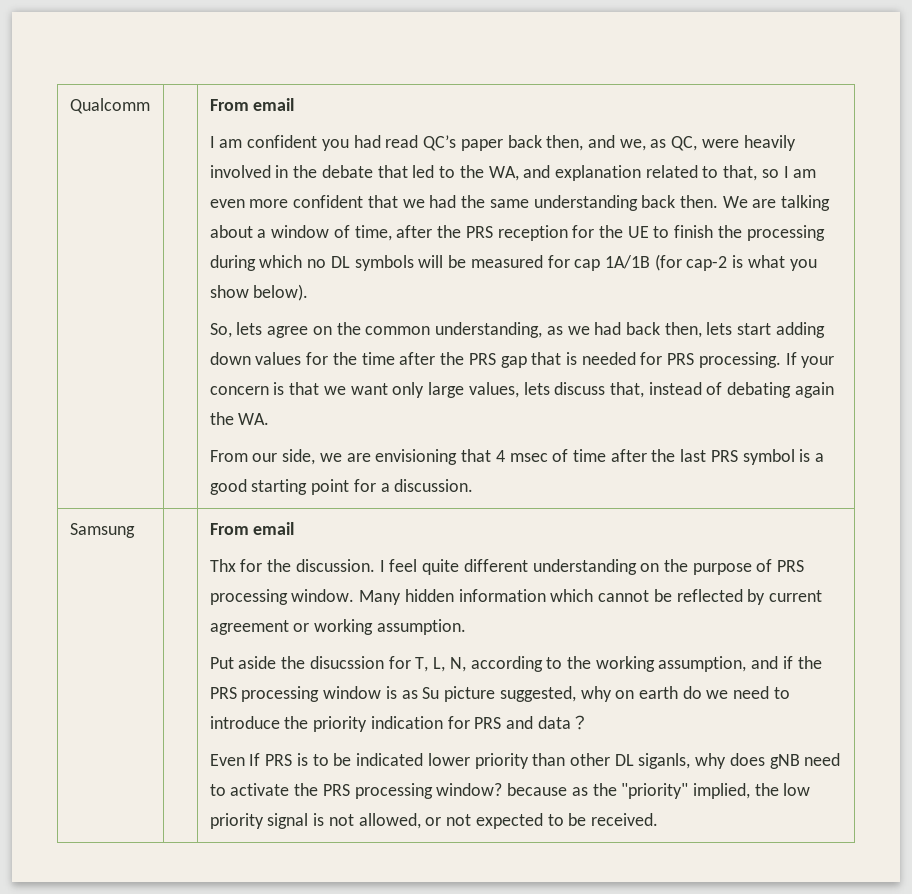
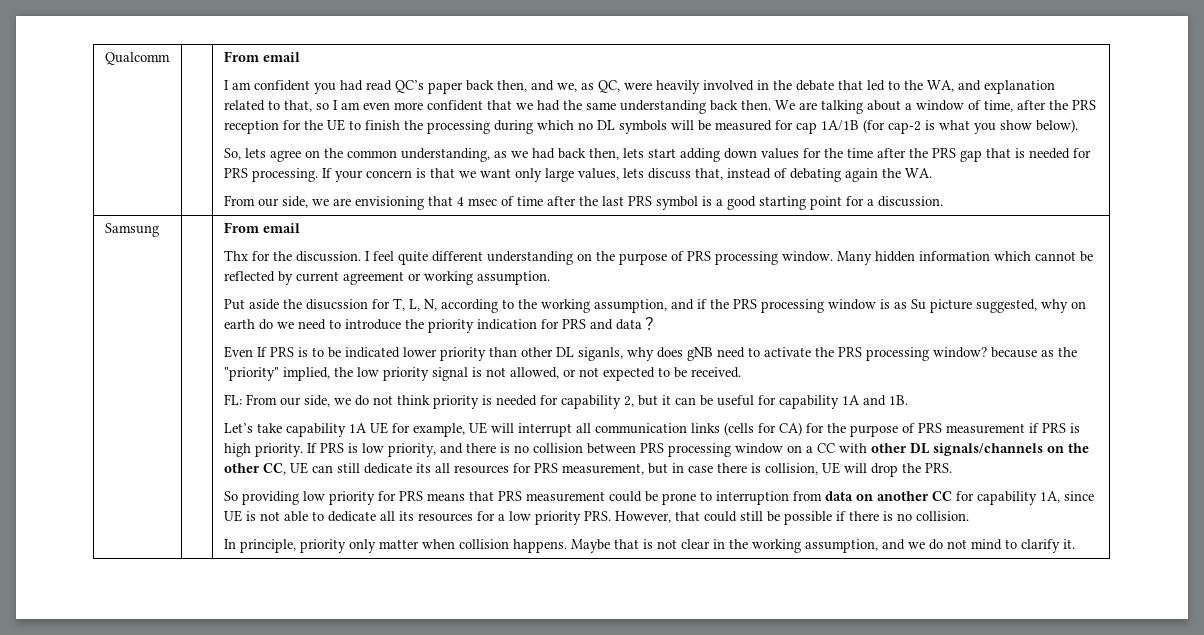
(658, 819) none -> [223,394,908,409] [223,422,1080,437] [223,443,1089,457] [223,462,952,477] [223,491,1094,505] [223,510,969,525] [223,539,1075,553] // FL: From our side, we do not think priority is needed for capability 2, but it can be useful for capability 1A and 1B. // Let’s take capability 1A UE for example, UE will interrupt all communication links (cells for CA) for the purpose of PRS measurement if PRS is high priority. If PRS is low priority, and there is no collision between PRS processing window on a CC with other DL signals/channels on the other CC, UE can still dedicate its all resources for PRS measurement, but in case there is collision, UE will drop the PRS. // So providing low priority for PRS means that PRS measurement could be prone to interruption from data on another CC for capability 1A, since UE is not able to dedicate all its resources for a low priority PRS. However, that could still be possible if there is no collision. // In principle, priority only matter when collision happens. Maybe that is not clear in the working assumption, and we do not mind to clarify it.

